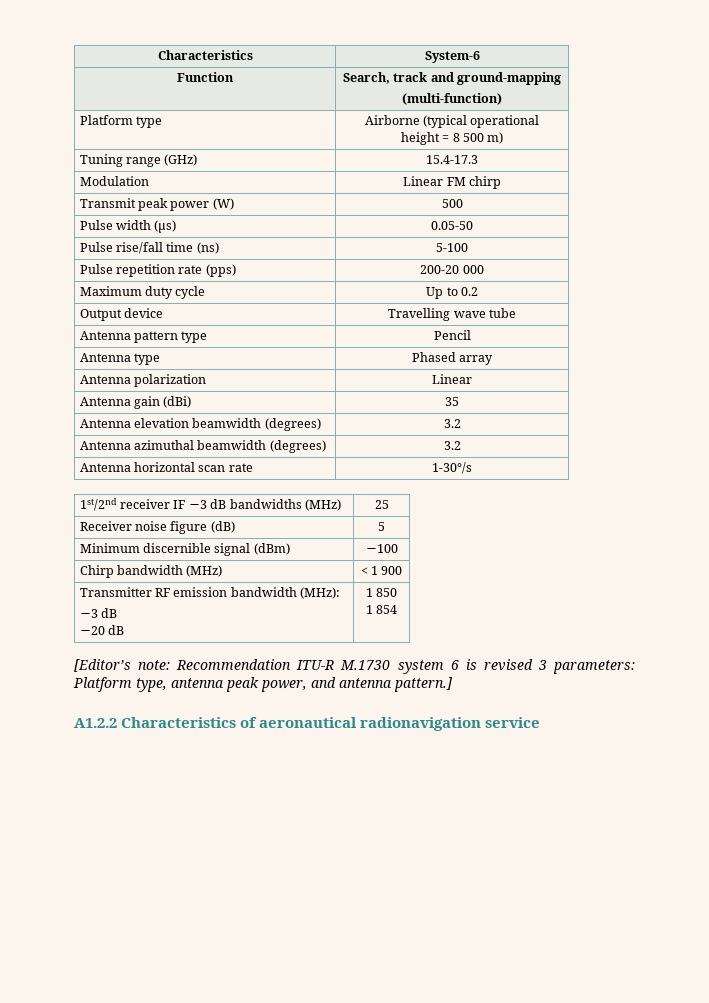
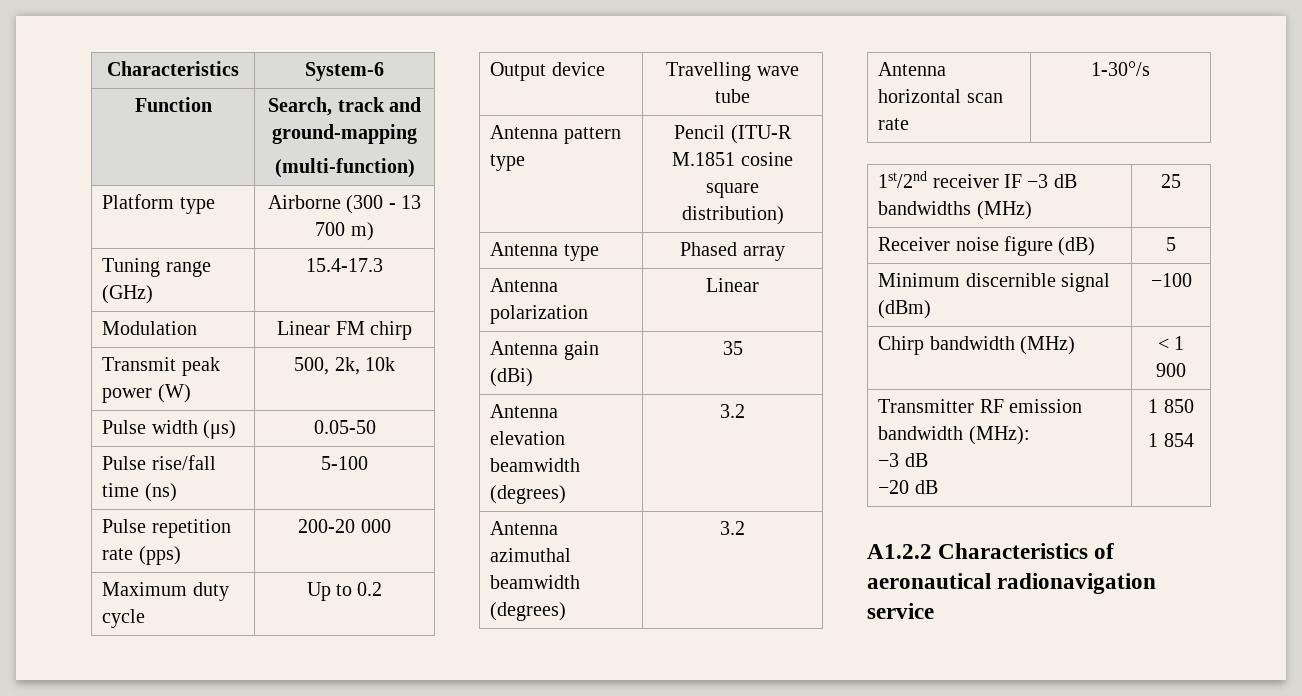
[423,115,540,128] [400,132,484,145] (typical operational // height = 8 500 -> [346,195,422,214] [315,222,346,236] (300 - 13 700
[441,199,463,208] 500 -> [294,357,395,375] 500, 2k, 10k
(471, 335) none -> [730,125,792,144] [672,152,793,166] [706,183,759,198] [681,206,784,225] (ITU-R M.1851 cosine square distribution)
[74,659,636,674] [73,677,453,692] // [Editor’s note: Recommendation ITU-R M.1730 system 6 is revised 3 parameters: Platform type, antenna peak power, and antenna pattern.] -> (1194, 440) none

